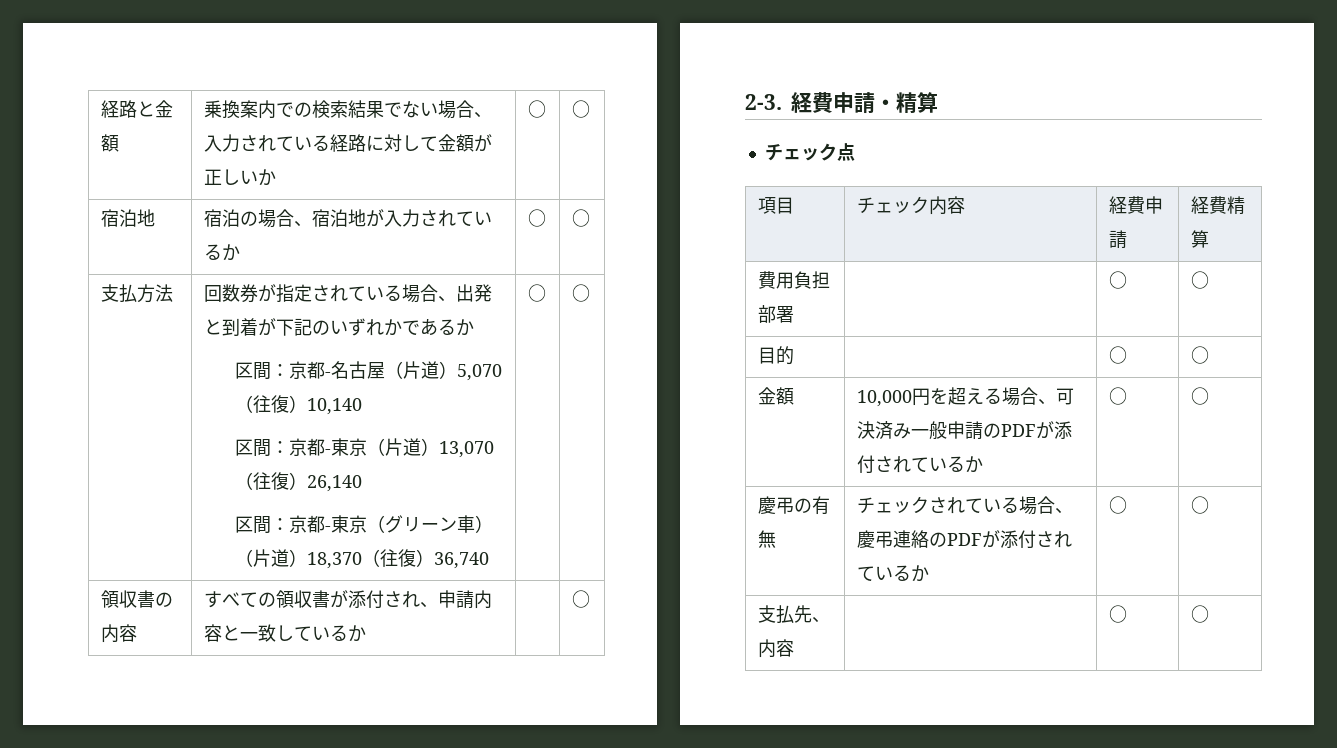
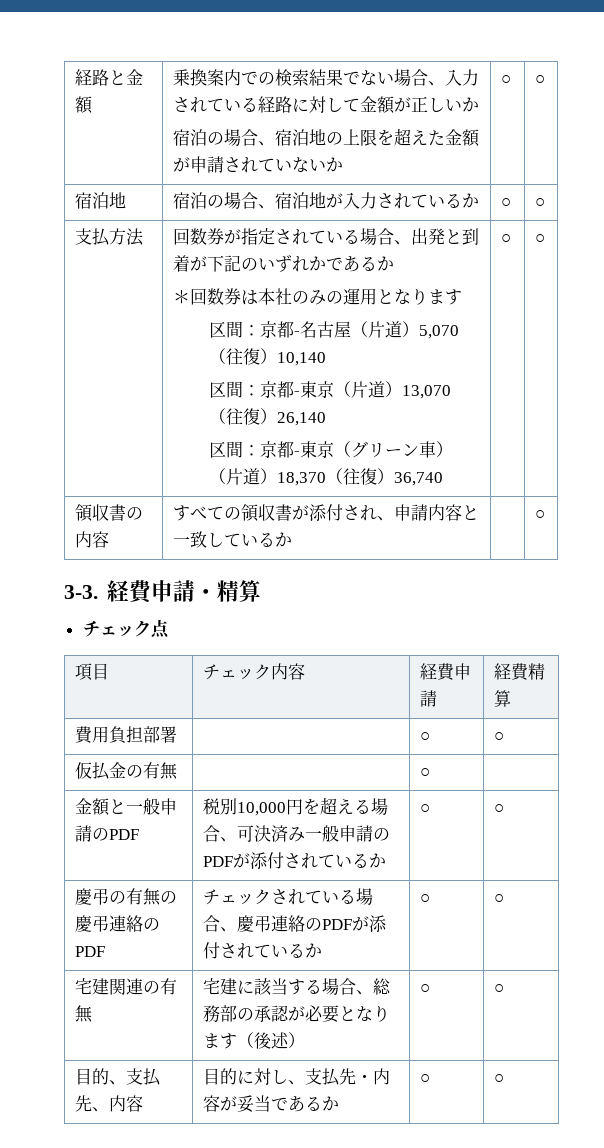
(276, 177) none -> [173,128,481,147] [173,156,344,173] // 宿泊の場合、宿泊地の上限を超えた金額が申請されていないか
(474, 327) none -> [173,288,463,305] // ＊回数券は本社のみの運用となります
[745,94,782,110] 2-3. -> [64,585,98,599] 3-3.
[757,346,794,365] [1108,346,1127,364] [1190,346,1209,364] [757,387,794,405] 目的 | | ○ | ○ // 金額 | -> [75,762,179,780] [420,768,431,777] [75,798,178,816] [75,825,140,842] [203,798,238,815] 仮払金の有無 | | ○ | // 金額と一般申請のPDF | 税別
(776, 539) none -> [160,891,178,904] [75,915,161,932] [75,946,106,957] の慶弔連絡のPDF
[757,605,830,623] [757,639,794,658] 支払先、内容 | -> [75,978,178,995] [75,1005,94,1023] [203,978,392,996] [203,1005,391,1023] [203,1032,306,1049] [420,984,431,993] [494,984,505,993] [75,1068,162,1086] [75,1095,144,1112] [203,1068,391,1086] [203,1095,340,1113] 宅建関連の有無 | 宅建に該当する場合、総務部の承認が必要となります（後述） | ○ | ○ // 目的、支払先、内容 | 目的に対し、支払先・内容が妥当であるか

